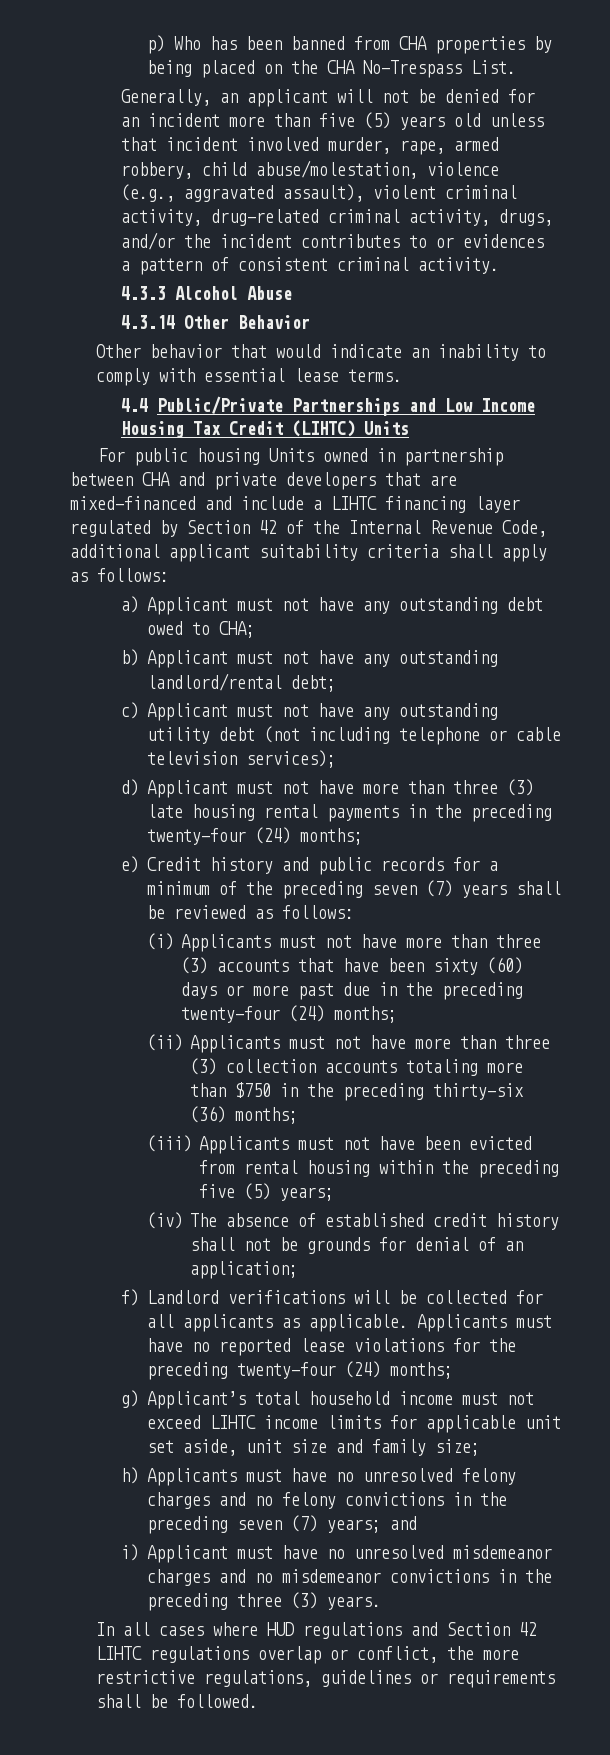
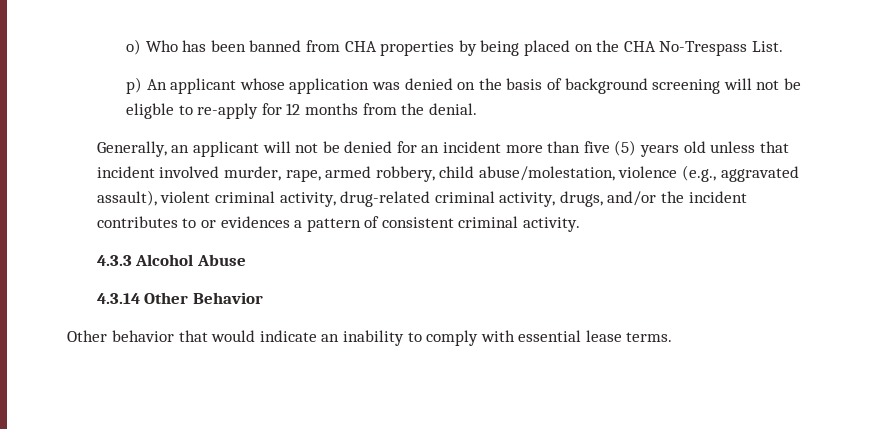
[146,35,165,54] p) -> [126,39,142,55] o)
(516, 67) none -> [126,77,801,94] [126,103,477,119] // p) An applicant whose application was denied on the basis of background screening will not be eligble to re-apply for 12 months from the denial.
[121,396,536,416] [121,420,410,438] [98,448,504,466] [70,472,457,490] [70,496,520,513] [70,520,547,537] [70,544,547,562] [70,568,169,582] [121,596,543,615] [146,621,255,638] [121,649,498,668] [146,673,336,692] [121,702,498,721] [146,726,561,745] [146,750,336,768] [121,779,534,798] [146,804,552,822] [146,827,363,845] [121,856,498,875] [146,880,561,899] [146,905,354,919] [146,933,541,952] [180,957,523,975] [180,982,523,1000] [180,1005,397,1023] [146,1034,550,1053] [189,1058,523,1076] [189,1082,524,1101] [189,1106,298,1124] [146,1135,532,1154] [198,1160,559,1178] [198,1183,334,1201] [146,1212,559,1230] [189,1237,523,1254] [189,1261,298,1279] [121,1289,543,1306] [146,1314,552,1332] [146,1338,516,1356] [146,1361,453,1380] [121,1390,534,1409] [146,1415,561,1433] [146,1439,480,1456] [121,1467,516,1486] [146,1492,507,1509] [146,1515,417,1534] [121,1544,552,1563] [146,1569,552,1586] [146,1592,381,1611] [95,1622,537,1639] [95,1646,519,1664] [95,1670,555,1688] [95,1694,258,1708] // 4.4 Public/Private Partnerships and Low Income Housing Tax Credit (LIHTC) Units // For public housing Units owned in partnership between CHA and private developers that are mixed-financed and include a LIHTC financing layer regulated by Section 42 of the Internal Revenue Code, additional applicant suitability criteria shall apply as follows: // a) Applicant must not have any outstanding debt owed to CHA; // b) Applicant must not have any outstanding landlord/rental debt; // c) Applicant must not have any outstanding utility debt (not including telephone or cable television services); // d) Applicant must not have more than three (3) late housing rental payments in the preceding twenty-four (24) months; // e) Credit history and public records for a minimum of the preceding seven (7) years shall be reviewed as follows: // (i) Applicants must not have more than three (3) accounts that have been sixty (60) days or more past due in the preceding twenty-four (24) months; // (ii) Applicants must not have more than three (3) collection accounts totaling more than $750 in the preceding thirty-six (36) months; // (iii) Applicants must not have been evicted from rental housing within the preceding five (5) years; // (iv) The absence of established credit history shall not be grounds for denial of an application; // f) Landlord verifications will be collected for all applicants as applicable. Applicants must have no reported lease violations for the preceding twenty-four (24) months; // g) Applicant’s total household income must not exceed LIHTC income limits for applicable unit set aside, unit size and family size; // h) Applicants must have no unresolved felony charges and no felony convictions in the preceding seven (7) years; and // i) Applicant must have no unresolved misdemeanor charges and no misdemeanor convictions in the preceding three (3) years. // In all cases where HUD regulations and Section 42 LIHTC regulations overlap or conflict, the more restrictive regulations, guidelines or requirements shall be followed. -> (673, 337) none

